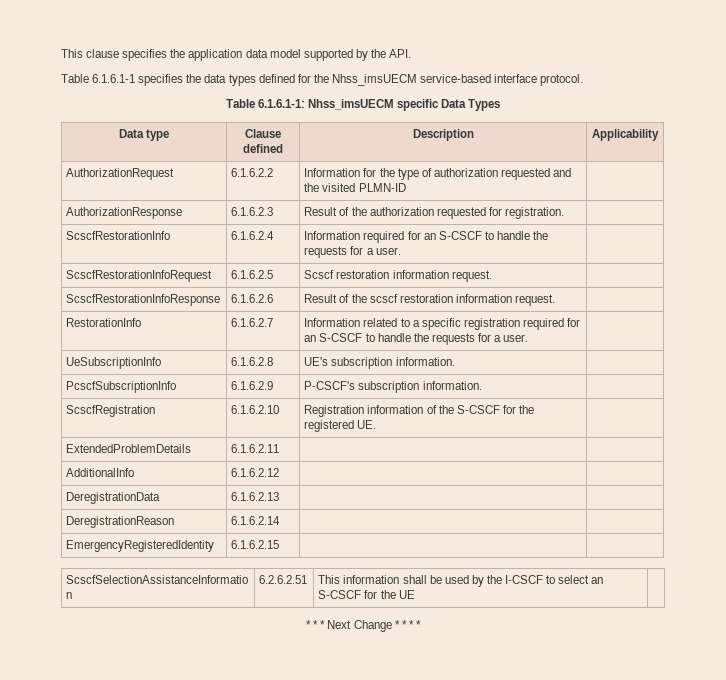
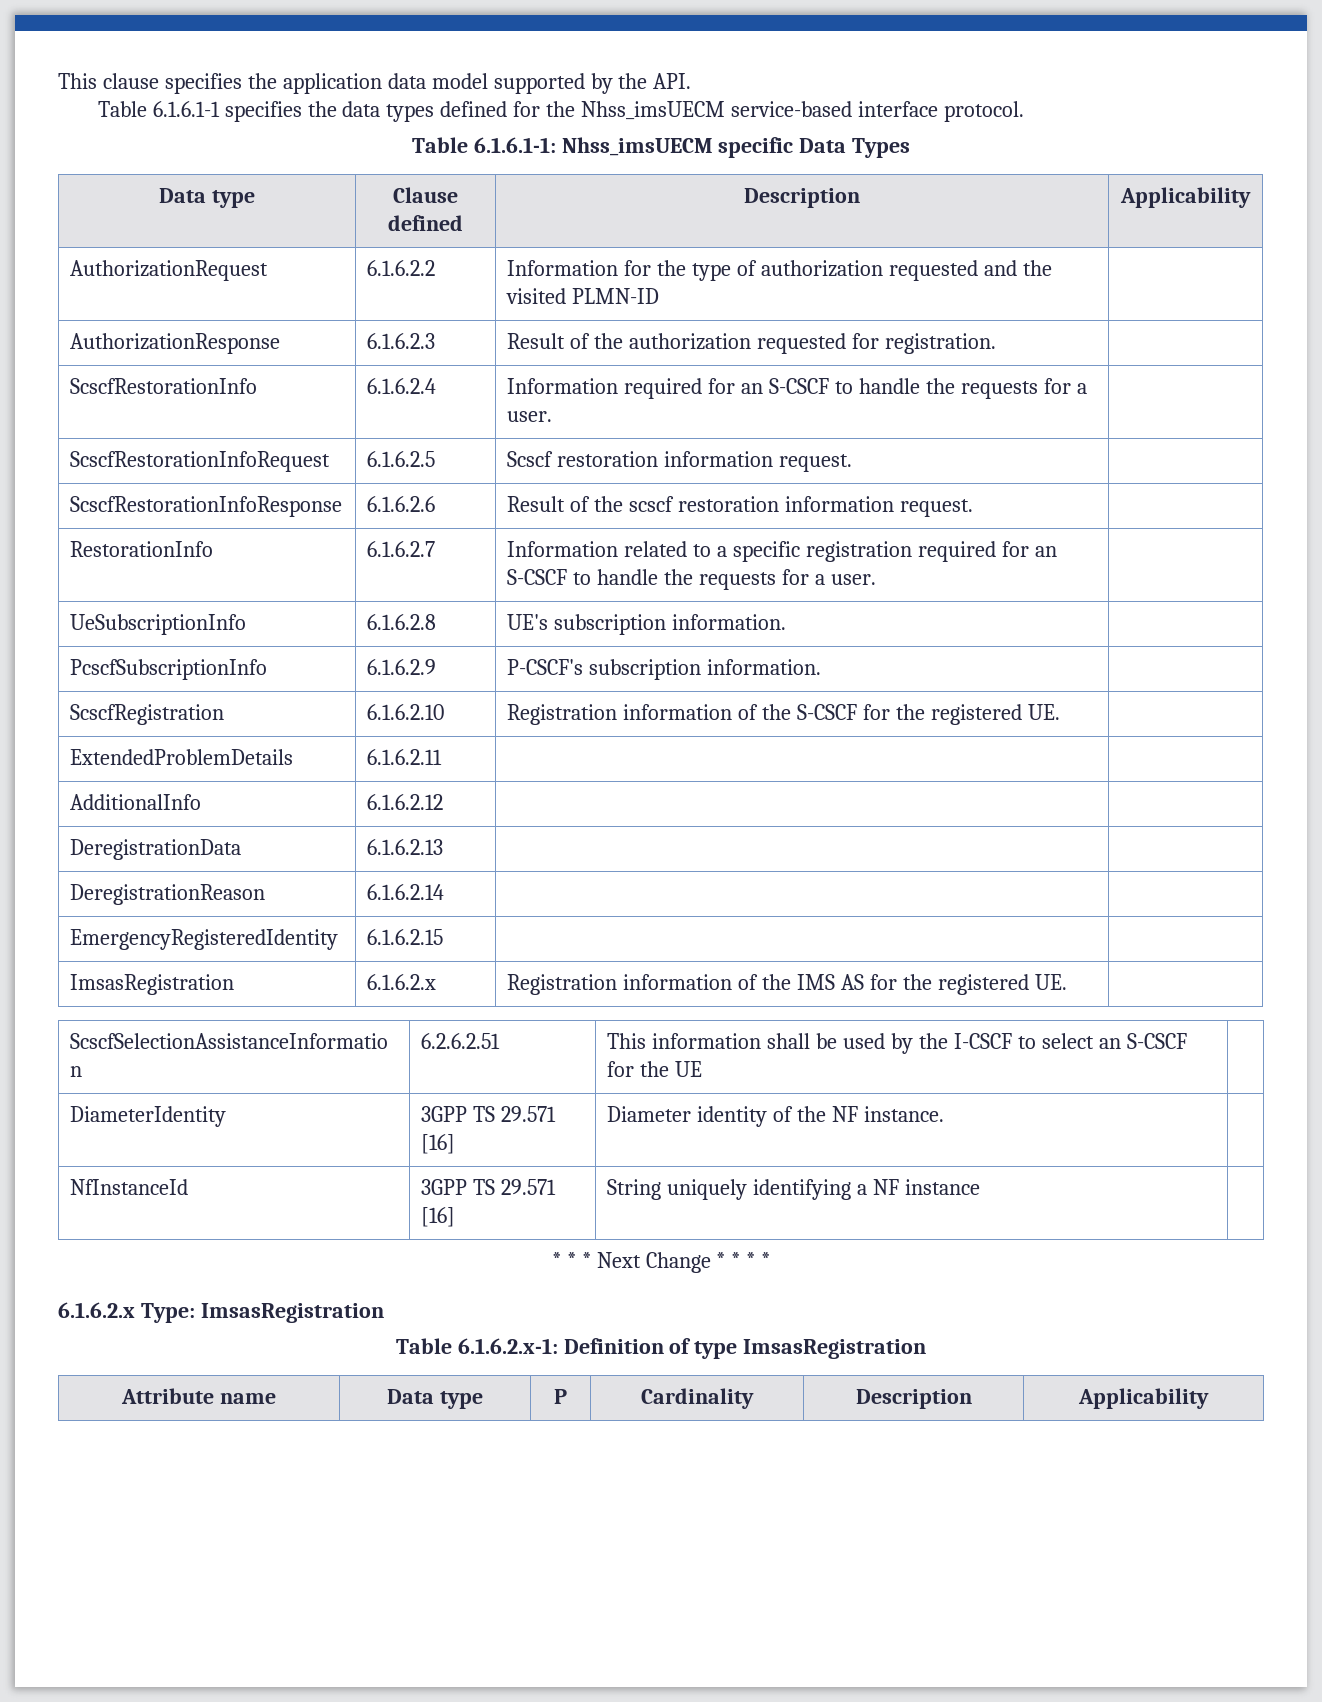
(280, 544) none -> [70,974,235,995] [367,974,437,990] [507,974,1067,995] // ImsasRegistration | 6.1.6.2.x | Registration information of the IMS AS for the registered UE. |
(415, 594) none -> [70,1106,227,1127] [421,1106,557,1122] [421,1134,456,1154] [607,1106,944,1127] [70,1179,189,1195] [421,1179,557,1195] [421,1207,456,1227] [607,1179,980,1200] // DiameterIdentity | 3GPP TS 29.571 [16] | Diameter identity of the NF instance. | // NfInstanceId | 3GPP TS 29.571 [16] | String uniquely identifying a NF instance |
(421, 624) none -> [58,1302,384,1323] [395,1338,927,1359] [121,1388,276,1404] [387,1389,483,1409] [554,1389,567,1404] [641,1388,754,1409] [855,1389,972,1409] [1078,1388,1209,1409] // 6.1.6.2.x Type: ImsasRegistration // Table 6.1.6.2.x-1: Definition of type ImsasRegistration // Attribute name | Data type | P | Cardinality | Description | Applicability

